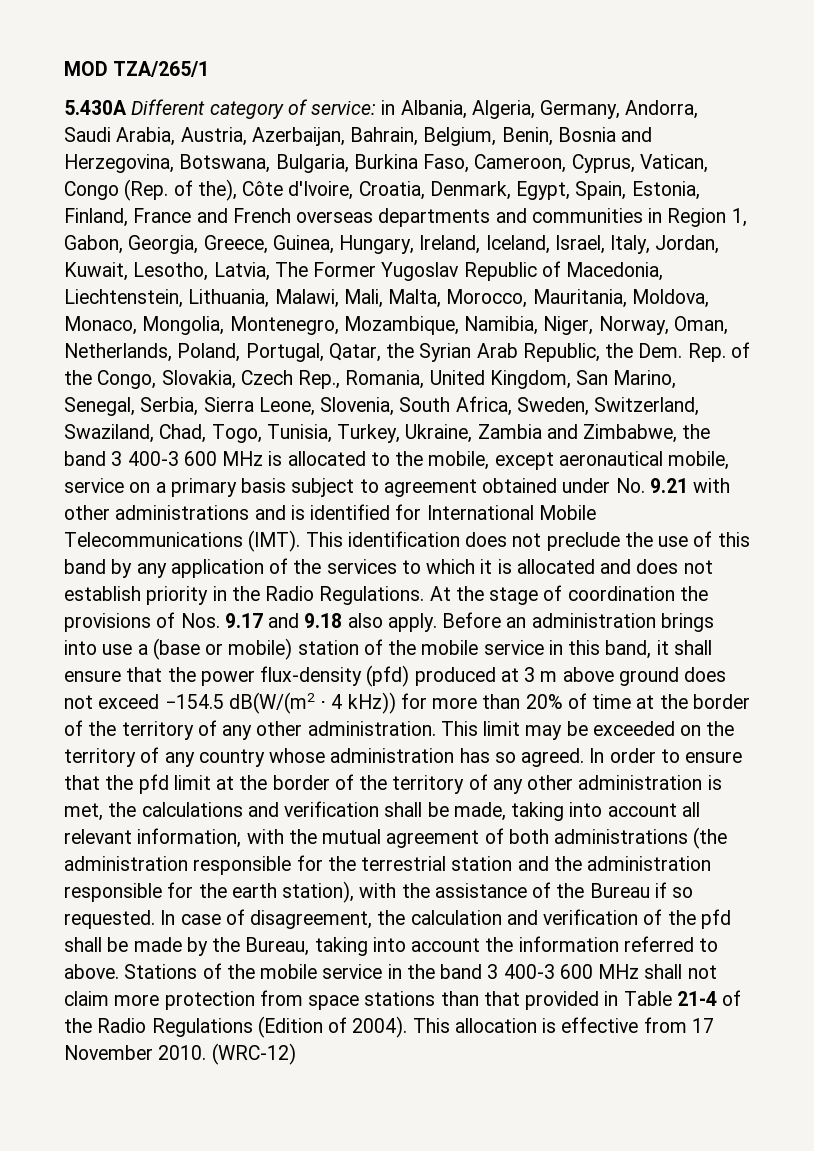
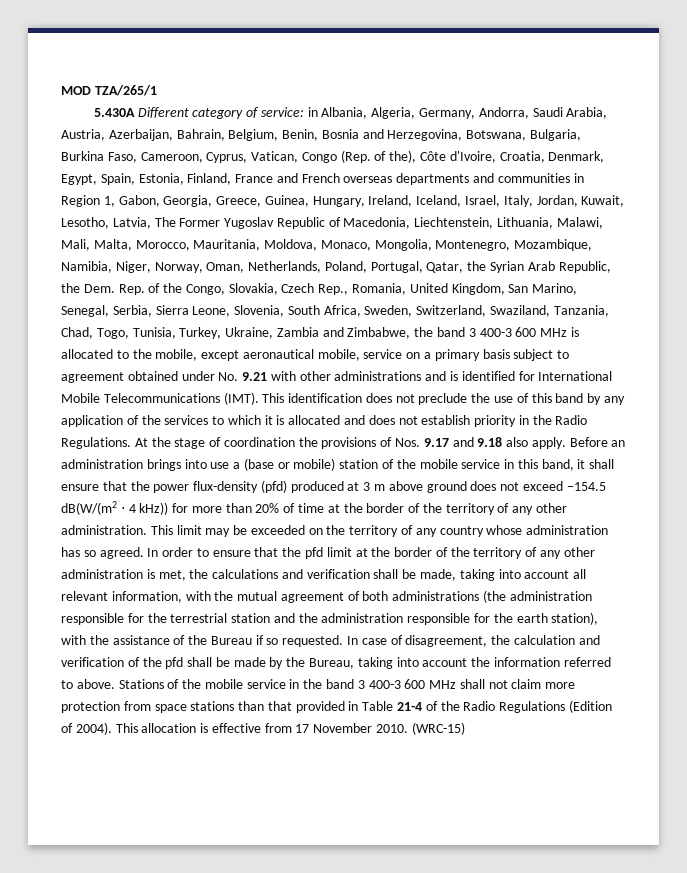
(154, 433) none -> [553,305,609,317] Tanzania,
[211,1043,296,1065] (WRC-12) -> [411,722,465,735] (WRC-15)

